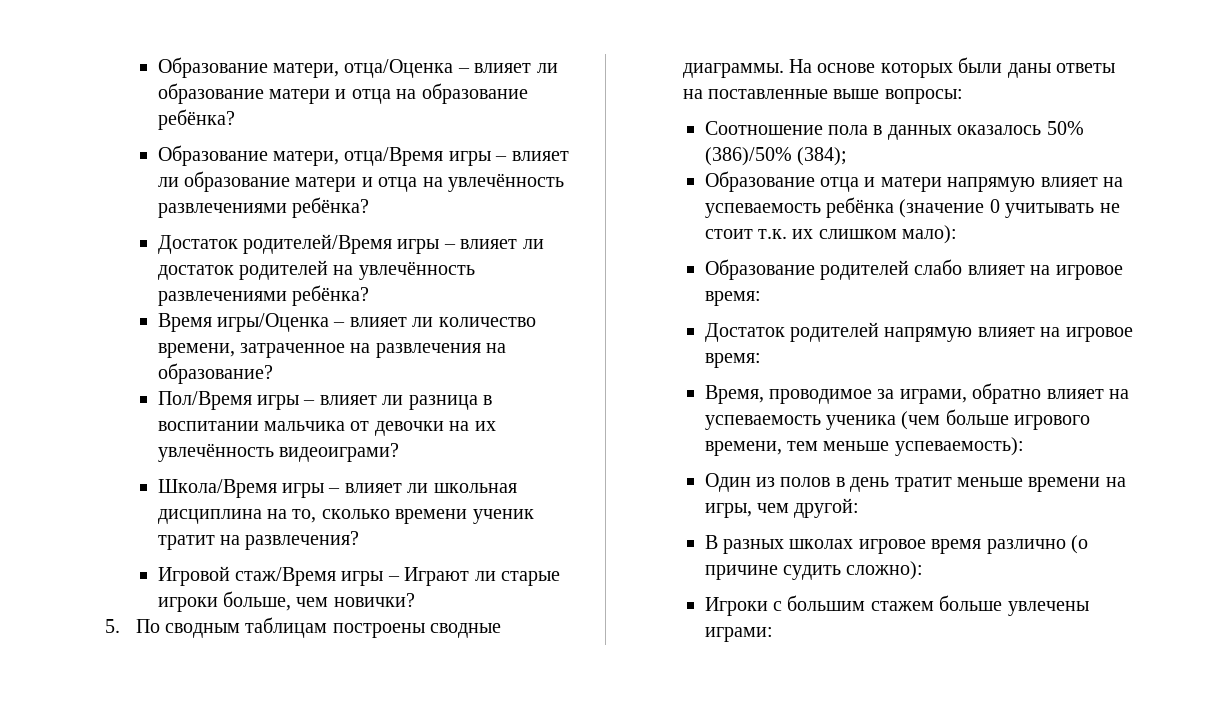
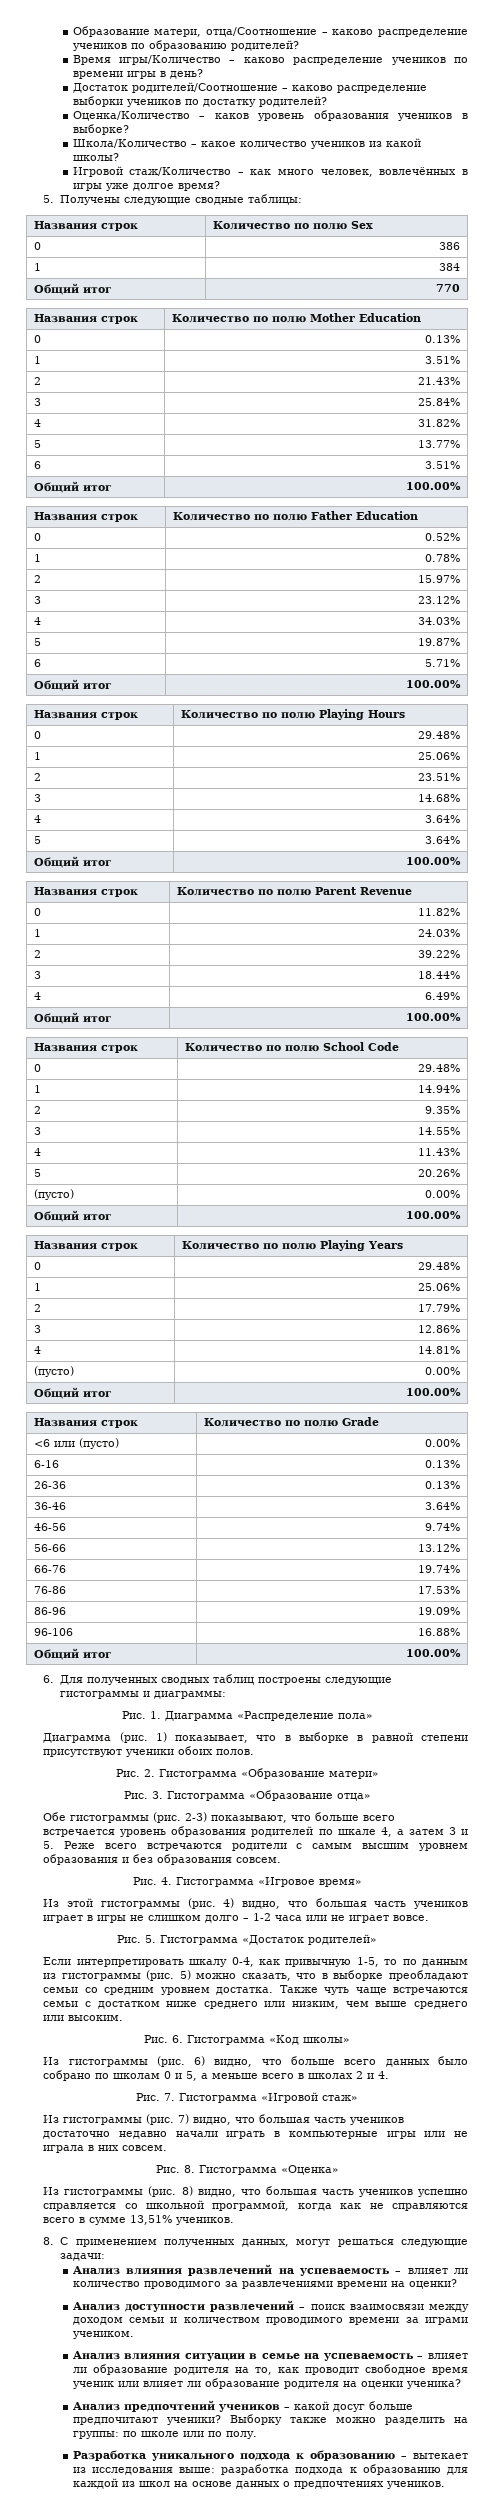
[157,57,558,78] [157,83,528,104] [157,109,235,130] [157,145,569,166] [157,171,565,192] [157,197,370,218] [157,234,544,254] [157,260,475,280] [157,285,370,306] [157,313,536,332] [157,343,507,358] [157,363,273,384] [157,391,493,410] [157,421,496,436] [157,443,400,462] [157,479,517,498] [157,509,534,524] [157,531,360,550] [157,566,561,586] [157,591,415,612] [104,617,502,638] [682,57,1116,78] [682,89,963,104] [704,121,1084,140] [704,147,848,166] [704,171,1124,192] [704,197,1120,218] [704,225,958,244] [704,259,1123,280] [704,291,761,306] [704,322,1133,342] [704,353,761,368] [704,383,1130,404] [704,409,1091,430] [704,437,1024,456] [704,473,1126,492] [704,498,860,518] [704,535,1089,554] [704,561,924,580] [704,595,1089,616] [704,627,773,642] Образование матери, отца/Оценка – влияет ли образование матери и отца на образование ребёнка? // Образование матери, отца/Время игры – влияет ли образование матери и отца на увлечённость развлечениями ребёнка? // Достаток родителей/Время игры – влияет ли достаток родителей на увлечённость развлечениями ребёнка? // Время игры/Оценка – влияет ли количество времени, затраченное на развлечения на образование? // Пол/Время игры – влияет ли разница в воспитании мальчика от девочки на их увлечённость видеоиграми? // Школа/Время игры – влияет ли школьная дисциплина на то, сколько времени ученик тратит на развлечения? // Игровой стаж/Время игры – Играют ли старые игроки больше, чем новички? // 5. По сводным таблицам построены сводные диаграммы. На основе которых были даны ответы на поставленные выше вопросы: // Соотношение пола в данных оказалось 50% (386)/50% (384); // Образование отца и матери напрямую влияет на успеваемость ребёнка (значение 0 учитывать не стоит т.к. их слишком мало): // Образование родителей слабо влияет на игровое время: // Достаток родителей напрямую влияет на игровое время: // Время, проводимое за играми, обратно влияет на успеваемость ученика (чем больше игрового времени, тем меньше успеваемость): // Один из полов в день тратит меньше времени на игры, чем другой: // В разных школах игровое время различно (о причине судить сложно): // Игроки с большим стажем больше увлечены играми: -> [72,26,469,37] [72,40,299,51] [72,55,468,65] [72,69,203,79] [72,82,427,93] [72,96,327,107] [72,110,468,121] [72,124,129,135] [72,138,421,149] [72,153,119,161] [72,166,468,177] [72,181,220,191] [43,194,303,205] [34,221,139,231] [213,221,374,230] [34,242,42,250] [438,242,460,250] [34,263,42,271] [438,263,460,271] [34,283,113,295] [435,284,460,292] [34,314,139,324] [172,313,422,323] [34,335,42,343] [424,335,460,343] [34,356,42,364] [424,356,460,364] [34,377,42,385] [417,377,460,385] [34,398,42,406] [417,398,460,406] [34,419,42,427] [417,419,460,427] [34,440,42,448] [417,440,460,448] [34,461,42,469] [424,461,460,469] [34,481,113,493] [405,482,461,490] [34,512,139,522] [173,511,419,521] [34,533,42,541] [424,533,460,541] [34,554,42,562] [424,554,460,562] [34,575,42,583] [417,575,460,583] [34,596,42,604] [417,596,460,604] [34,617,42,625] [417,617,460,625] [34,638,42,646] [417,638,460,646] [34,659,42,667] [424,659,460,667] [34,679,113,691] [405,680,461,688] [34,710,139,720] [181,709,406,720] [34,731,42,739] [417,731,460,739] [34,752,42,760] [417,752,460,760] [34,773,42,781] [417,773,460,781] [34,794,42,802] [417,794,460,802] [34,815,42,823] [424,815,460,823] [34,836,42,844] [424,836,460,844] [34,856,113,868] [405,857,461,865] [34,887,139,897] [177,887,413,896] [34,908,42,916] [417,908,460,916] [34,929,42,937] [417,929,460,937] [34,950,42,958] [417,950,460,958] [34,971,42,979] [417,971,460,979] [34,992,42,1000] [424,992,460,1000] [34,1012,113,1024] [405,1013,461,1021] [34,1043,139,1053] [185,1042,400,1052] [34,1064,42,1072] [417,1064,460,1072] [34,1085,42,1093] [417,1085,460,1093] [34,1106,42,1114] [424,1106,460,1114] [34,1127,42,1135] [417,1127,460,1135] [34,1148,42,1156] [417,1148,460,1156] [34,1169,42,1177] [417,1169,460,1177] [34,1189,75,1200] [424,1190,460,1198] [34,1210,113,1222] [405,1211,461,1219] [34,1241,139,1251] [182,1240,404,1251] [34,1262,42,1270] [417,1262,460,1270] [34,1283,42,1291] [417,1283,460,1291] [34,1304,42,1312] [417,1304,460,1312] [34,1325,42,1333] [417,1325,460,1333] [34,1346,42,1354] [417,1346,460,1354] [34,1366,75,1377] [424,1367,460,1375] [34,1387,113,1399] [405,1388,461,1396] [34,1418,139,1428] [204,1417,380,1427] [34,1438,120,1449] [424,1439,460,1447] [34,1460,60,1468] [424,1460,460,1468] [34,1481,67,1489] [424,1481,460,1489] [34,1502,67,1510] [424,1502,460,1510] [34,1523,67,1531] [424,1523,460,1531] [34,1544,67,1552] [417,1544,460,1552] [34,1565,67,1573] [417,1565,460,1573] [34,1586,67,1594] [417,1586,460,1594] [34,1607,67,1615] [417,1607,460,1615] [34,1628,74,1636] [417,1628,460,1636] [34,1648,113,1660] [405,1649,461,1657] [43,1674,393,1685] [60,1691,227,1699] [121,1711,373,1721] [43,1732,469,1743] [43,1746,255,1757] [115,1768,379,1779] [123,1790,371,1801] [43,1812,396,1823] [43,1826,469,1837] [43,1841,468,1851] [43,1854,282,1865] [132,1877,362,1887] [43,1898,468,1909] [43,1913,430,1923] [117,1934,377,1945] [43,1957,468,1967] [43,1970,468,1981] [43,1985,468,1995] [43,2001,468,2009] [43,2015,124,2021] [144,2035,350,2045] [43,2056,469,2067] [43,2070,390,2081] [136,2092,358,2103] [43,2114,405,2125] [43,2131,468,2139] [43,2145,168,2153] [155,2165,339,2175] [43,2186,468,2197] [43,2200,468,2211] [43,2215,235,2225] [43,2237,469,2247] [60,2253,106,2261] [72,2264,468,2276] [72,2279,457,2289] [72,2300,470,2312] [72,2317,468,2325] [72,2331,134,2339] [72,2351,469,2361] [72,2364,469,2375] [72,2378,461,2389] [72,2400,413,2412] [72,2414,468,2425] [72,2431,257,2439] [72,2450,468,2461] [72,2464,469,2475] [72,2478,445,2489] Образование матери, отца/Соотношение – каково распределение учеников по образованию родителей? // Время игры/Количество – каково распределение учеников по времени игры в день? // Достаток родителей/Соотношение – каково распределение выборки учеников по достатку родителей? // Оценка/Количество – каков уровень образования учеников в выборке? // Школа/Количество – какое количество учеников из какой школы? // Игровой стаж/Количество – как много человек, вовлечённых в игры уже долгое время? // 5. Получены следующие сводные таблицы: // Названия строк | Количество по полю Sex // 0 | 386 // 1 | 384 // Общий итог | 770 // Названия строк | Количество по полю Mother Education // 0 | 0.13% // 1 | 3.51% // 2 | 21.43% // 3 | 25.84% // 4 | 31.82% // 5 | 13.77% // 6 | 3.51% // Общий итог | 100.00% // Названия строк | Количество по полю Father Education // 0 | 0.52% // 1 | 0.78% // 2 | 15.97% // 3 | 23.12% // 4 | 34.03% // 5 | 19.87% // 6 | 5.71% // Общий итог | 100.00% // Названия строк | Количество по полю Playing Hours // 0 | 29.48% // 1 | 25.06% // 2 | 23.51% // 3 | 14.68% // 4 | 3.64% // 5 | 3.64% // Общий итог | 100.00% // Названия строк | Количество по полю Parent Revenue // 0 | 11.82% // 1 | 24.03% // 2 | 39.22% // 3 | 18.44% // 4 | 6.49% // Общий итог | 100.00% // Названия строк | Количество по полю School Code // 0 | 29.48% // 1 | 14.94% // 2 | 9.35% // 3 | 14.55% // 4 | 11.43% // 5 | 20.26% // (пусто) | 0.00% // Общий итог | 100.00% // Названия строк | Количество по полю Playing Years // 0 | 29.48% // 1 | 25.06% // 2 | 17.79% // 3 | 12.86% // 4 | 14.81% // (пусто) | 0.00% // Общий итог | 100.00% // Названия строк | Количество по полю Grade // <6 или (пусто) | 0.00% // 6-16 | 0.13% // 26-36 | 0.13% // 36-46 | 3.64% // 46-56 | 9.74% // 56-66 | 13.12% // 66-76 | 19.74% // 76-86 | 17.53% // 86-96 | 19.09% // 96-106 | 16.88% // Общий итог | 100.00% // 6. Для полученных сводных таблиц построены следующие гистограммы и диаграммы: // Рис. 1. Диаграмма «Распределение пола» // Диаграмма (рис. 1) показывает, что в выборке в равной степени присутствуют ученики обоих полов. // Рис. 2. Гистограмма «Образование матери» // Рис. 3. Гистограмма «Образование отца» // Обе гистограммы (рис. 2-3) показывают, что больше всего встречается уровень образования родителей по шкале 4, а затем 3 и 5. Реже всего встречаются родители с самым высшим уровнем образования и без образования совсем. // Рис. 4. Гистограмма «Игровое время» // Из этой гистограммы (рис. 4) видно, что большая часть учеников играет в игры не слишком долго – 1-2 часа или не играет вовсе. // Рис. 5. Гистограмма «Достаток родителей» // Если интерпретировать шкалу 0-4, как привычную 1-5, то по данным из гистограммы (рис. 5) можно сказать, что в выборке преобладают семьи со средним уровнем достатка. Также чуть чаще встречаются семьи с достатком ниже среднего или низким, чем выше среднего или высоким. // Рис. 6. Гистограмма «Код школы» // Из гистограммы (рис. 6) видно, что больше всего данных было собрано по школам 0 и 5, а меньше всего в школах 2 и 4. // Рис. 7. Гистограмма «Игровой стаж» // Из гистограммы (рис. 7) видно, что большая часть учеников достаточно недавно начали играть в компьютерные игры или не играла в них совсем. // Рис. 8. Гистограмма «Оценка» // Из гистограммы (рис. 8) видно, что большая часть учеников успешно справляется со школьной программой, когда как не справляются всего в сумме 13,51% учеников. // 8. С применением полученных данных, могут решаться следующие задачи: // Анализ влияния развлечений на успеваемость – влияет ли количество проводимого за развлечениями времени на оценки? // Анализ доступности развлечений – поиск взаимосвязи между доходом семьи и количеством проводимого времени за играми учеником. // Анализ влияния ситуации в семье на успеваемость – влияет ли образование родителя на то, как проводит свободное время ученик или влияет ли образование родителя на оценки ученика? // Анализ предпочтений учеников – какой досуг больше предпочитают ученики? Выборку также можно разделить на группы: по школе или по полу. // Разработка уникального подхода к образованию – вытекает из исследования выше: разработка подхода к образованию для каждой из школ на основе данных о предпочтениях учеников.

